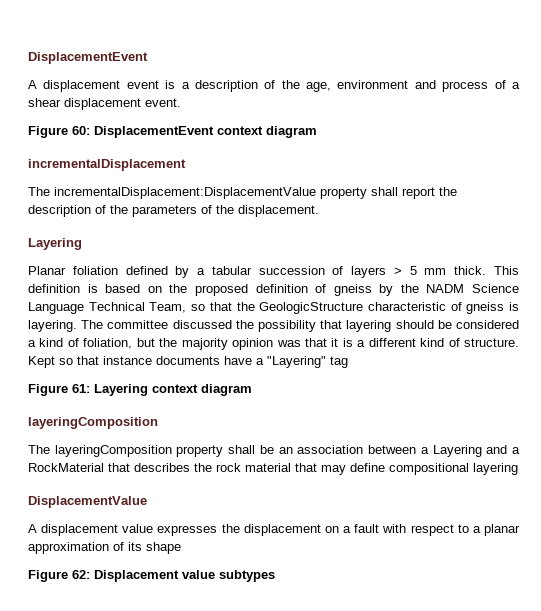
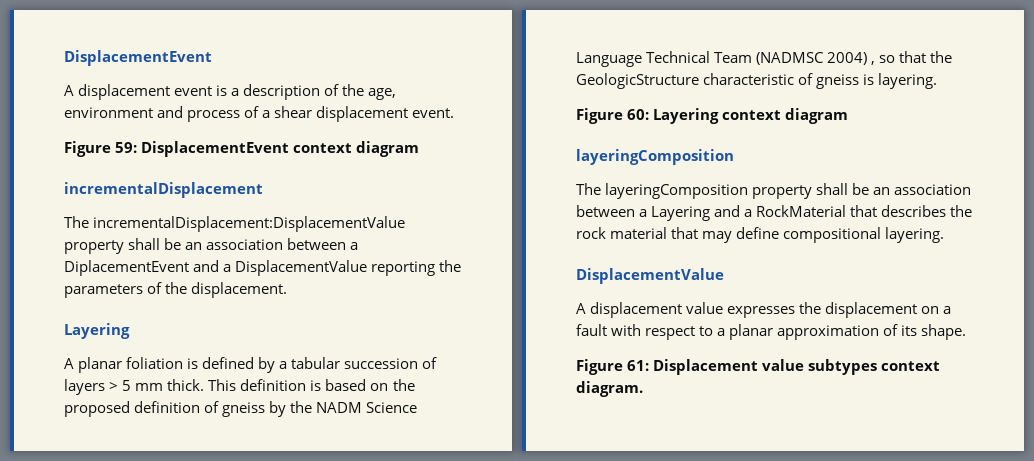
[72,126,90,135] 60: -> [115,142,138,153] 59:
[402,187,457,199] [28,205,106,217] report the description of -> [164,238,359,250] [64,260,436,276] be an association between a DiplacementEvent and a DisplacementValue reporting
[28,266,118,275] Planar foliation -> [64,357,199,373] A planar foliation is
[149,302,187,313] Team, -> [714,52,876,65] Team (NADMSC 2004) ,
[81,320,519,332] [28,338,519,350] [28,356,348,368] [28,384,90,396] The committee discussed the possibility that layering should be considered a kind of foliation, but the majority opinion was that it is a different kind of structure. Kept so that instance documents have a "Layering" tag // Figure 61: -> [576,108,650,124] // Figure 60:
[473,463,518,475] layering -> [885,227,945,243] layering.
[146,542,181,554] [28,570,90,582] shape // Figure 62: -> [921,324,967,340] [576,359,650,375] shape. // Figure 61:
(275, 576) none -> [881,361,941,371] [576,381,643,397] context diagram.

